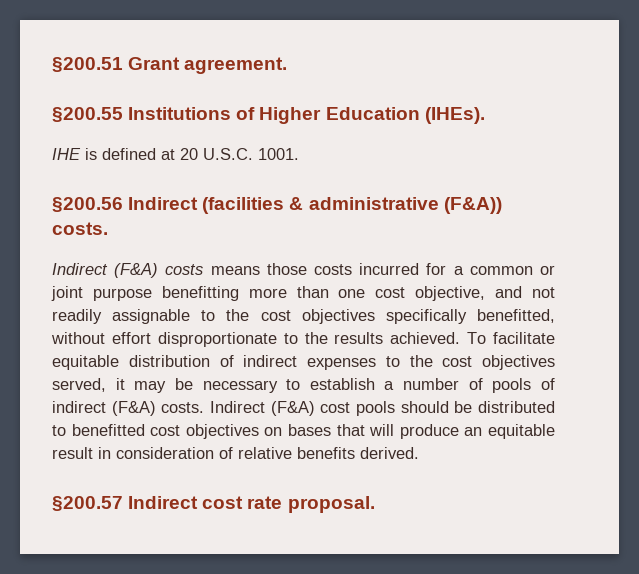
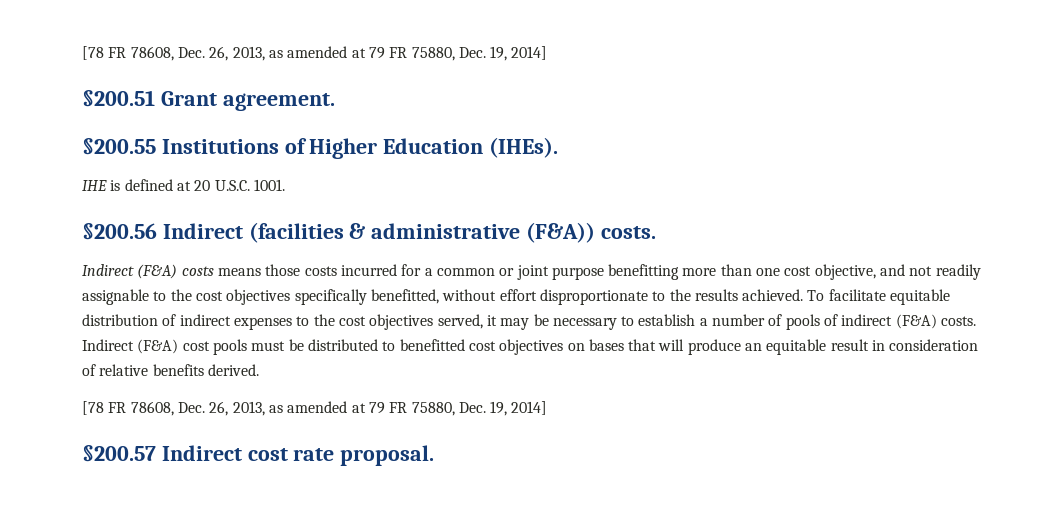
(52, 64) none -> [82,46,548,61] [78 FR 78608, Dec. 26, 2013, as amended at 79 FR 75880, Dec. 19, 2014] //
[400,401,449,413] should -> [251,341,286,351] must
(419, 453) none -> [82,401,548,416] // [78 FR 78608, Dec. 26, 2013, as amended at 79 FR 75880, Dec. 19, 2014]

